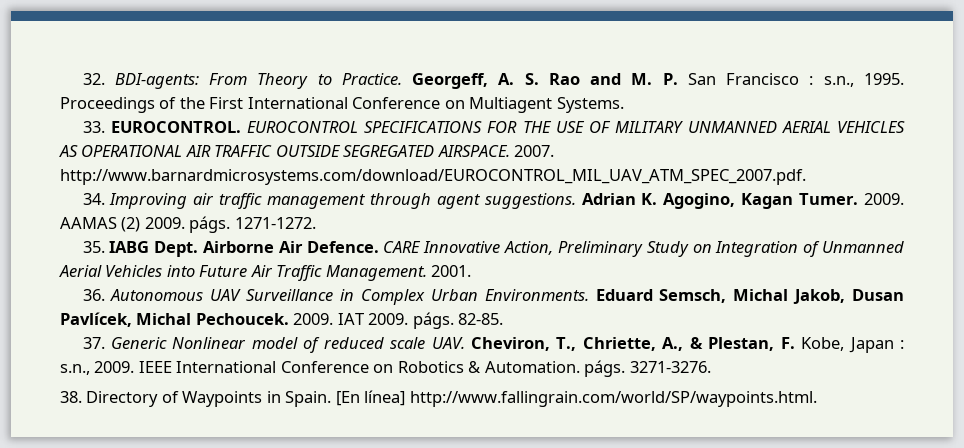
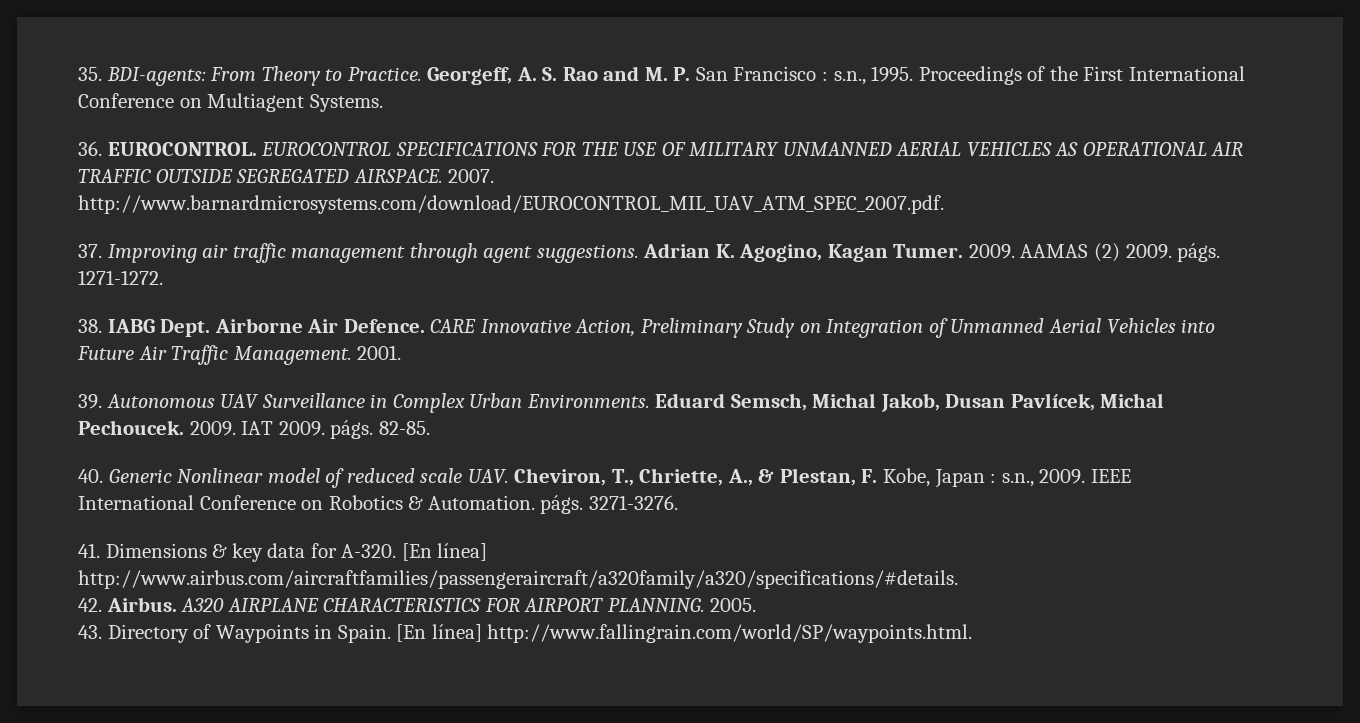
[82,73,105,85] 32. -> [78,67,102,81] 35.
[82,121,105,133] 33. -> [78,141,102,156] 36.
[82,193,105,205] 34. -> [78,244,102,258] 37.
[82,241,105,253] 35. -> [78,319,102,333] 38.
[82,289,105,301] 36. -> [78,394,102,409] 39.
[82,337,105,349] 37. -> [78,469,103,483] 40.
[60,391,82,403] 38. -> [78,543,488,562] [78,570,958,589] [78,597,757,612] [78,625,102,639] 41. Dimensions & key data for A-320. [En línea] http://www.airbus.com/aircraftfamilies/passengeraircraft/a320family/a320/specifications/#details. // 42. Airbus. A320 AIRPLANE CHARACTERISTICS FOR AIRPORT PLANNING. 2005. // 43.

